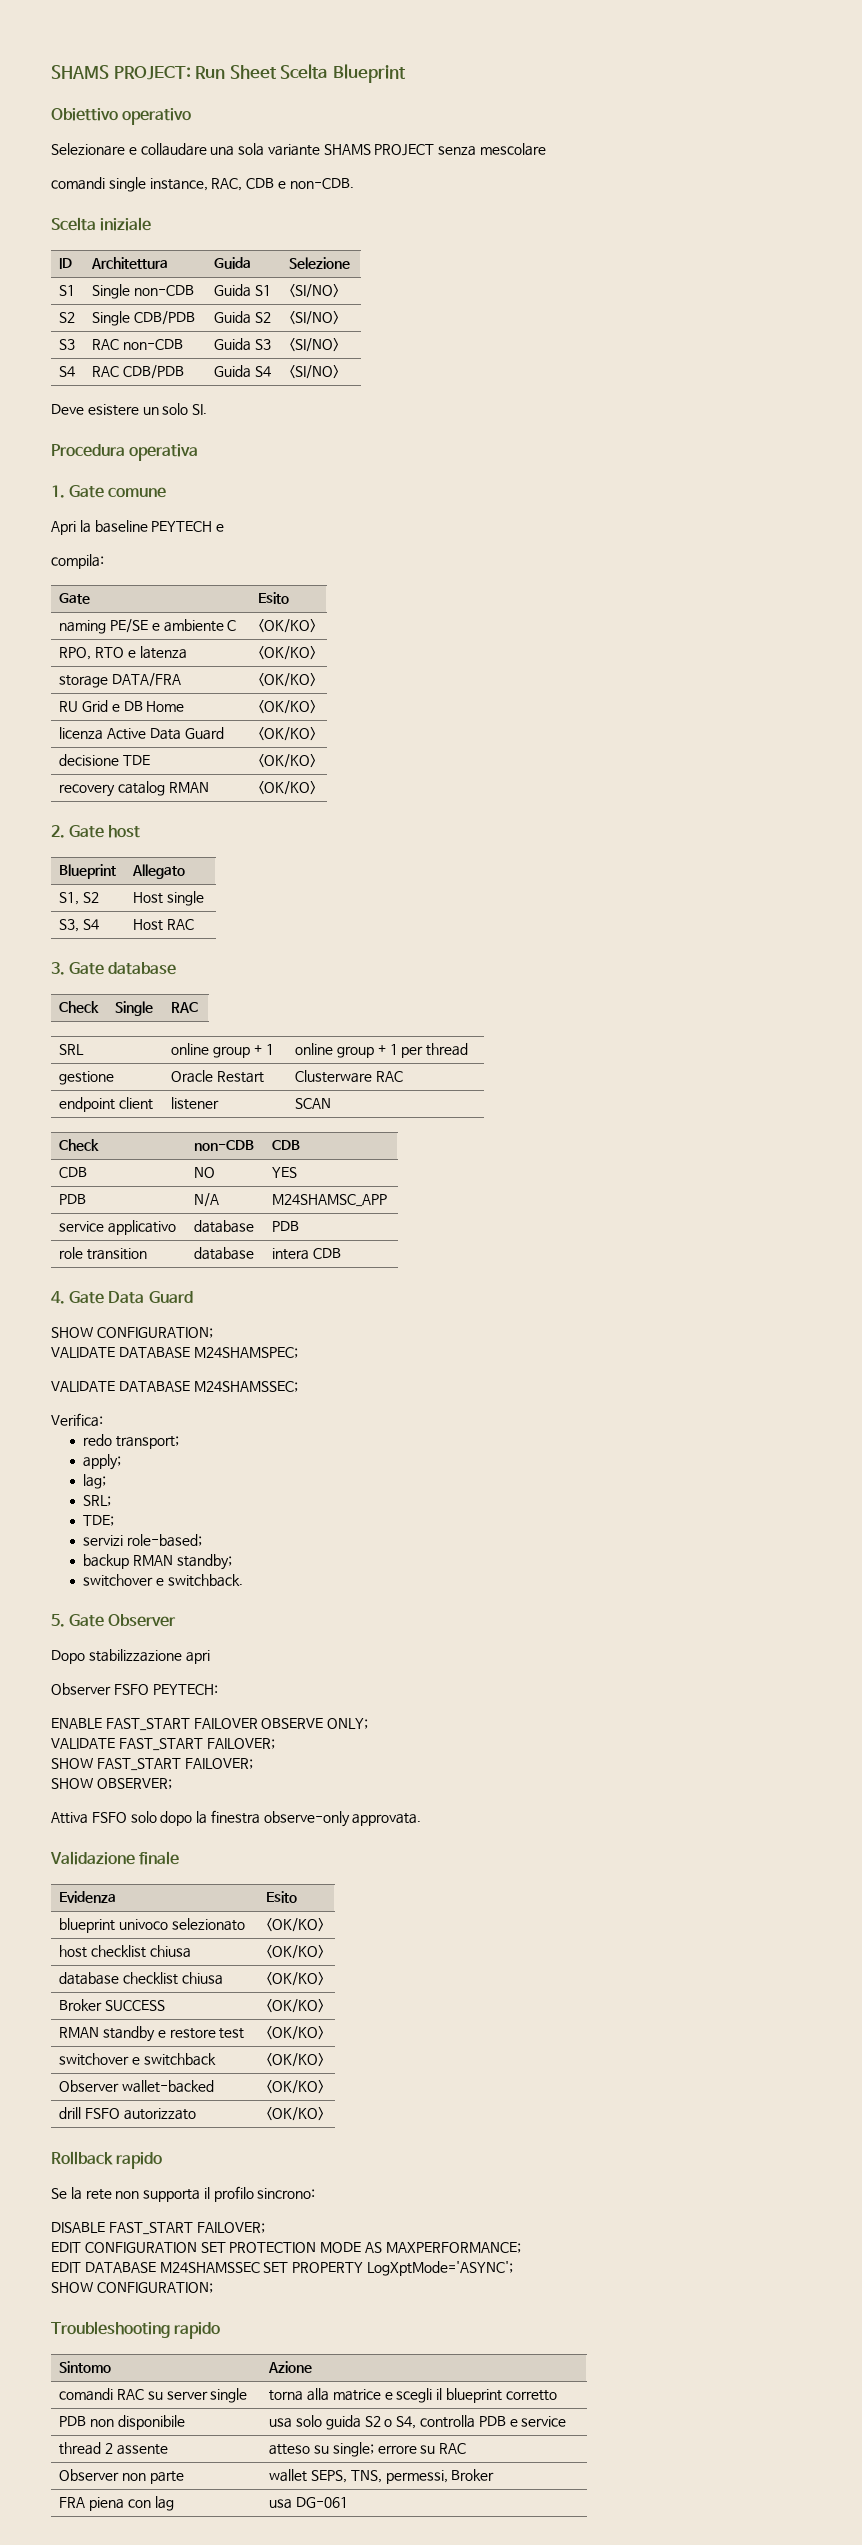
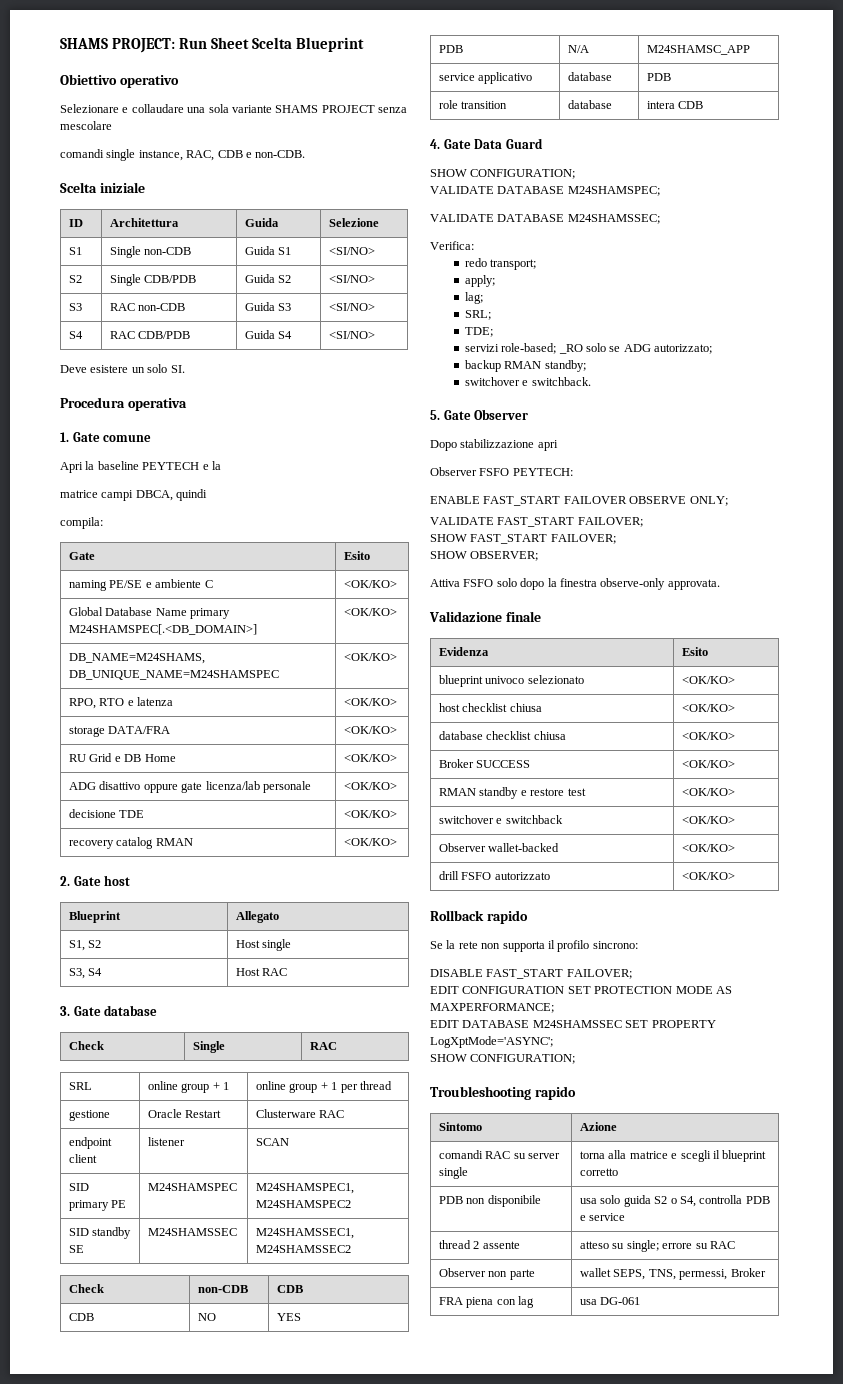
(225, 528) none -> [211,461,221,470] [60,489,208,501] la // matrice campi DBCA, quindi
(317, 626) none -> [69,607,231,619] [69,624,258,635] [344,608,398,616] [69,653,206,664] [69,670,280,680] [344,653,398,661] // Global Database Name primary M24SHAMSPEC[.<DB_DOMAIN>] | <OK/KO> // DB_NAME=M24SHAMS, DB_UNIQUE_NAME=M24SHAMSPEC | <OK/KO>
[59,727,224,740] licenza Active Data Guard -> [69,781,311,793] ADG disattivo oppure gate licenza/lab personale
(332, 1103) none -> [69,1183,90,1191] [69,1200,127,1211] [148,1183,238,1191] [256,1183,355,1194] [256,1200,352,1208] [69,1227,132,1239] [69,1245,85,1253] [148,1228,238,1236] [256,1228,355,1239] [256,1245,352,1253] // SID primary PE | M24SHAMSPEC | M24SHAMSPEC1, M24SHAMSPEC2 // SID standby SE | M24SHAMSSEC | M24SHAMSSEC1, M24SHAMSSEC2
(202, 1540) none -> [558,343,713,354] _RO solo se ADG autorizzato;

